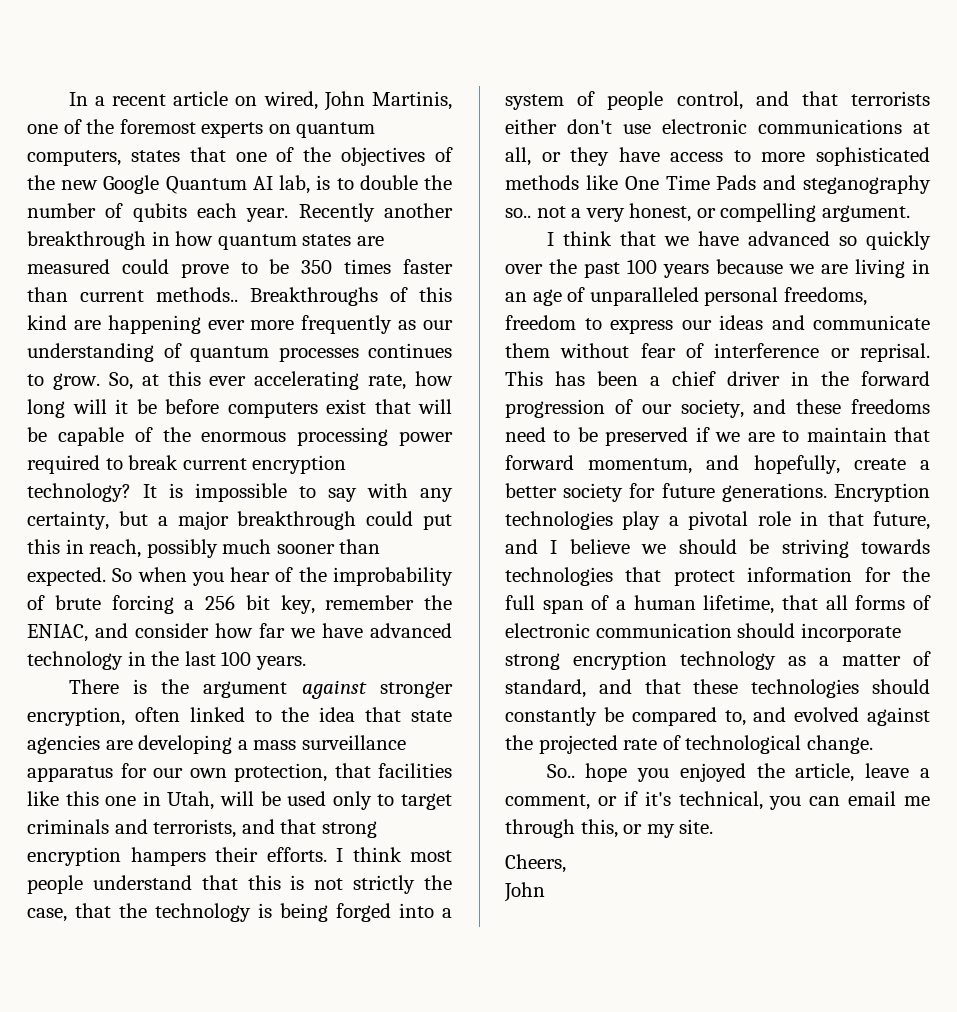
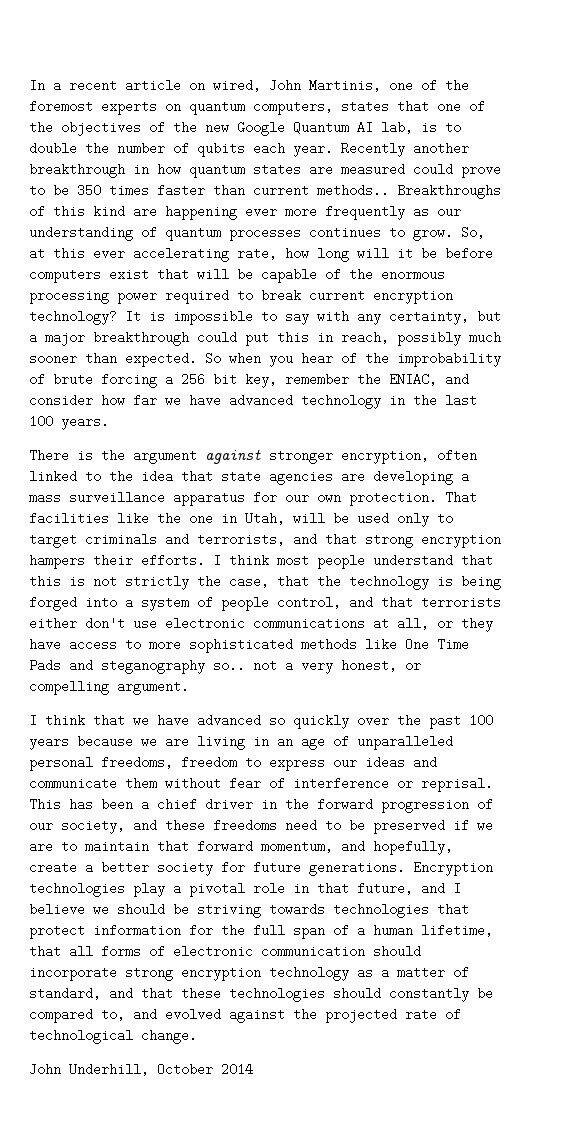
[234,763,371,782] protection, that -> [349,491,477,506] protection. That
[65,791,99,806] this -> [157,512,181,525] the
[546,763,930,782] [505,791,930,810] [505,819,714,838] [505,854,566,873] [504,882,545,902] So.. hope you enjoyed the article, leave a comment, or if it's technical, you can email me through this, or my site. // Cheers, // John -> [29,1063,253,1076] John Underhill, October 2014

